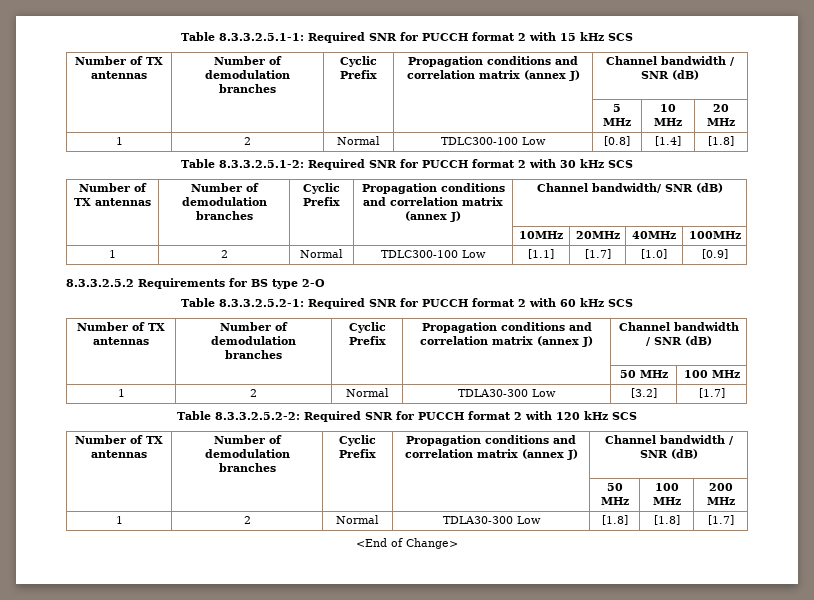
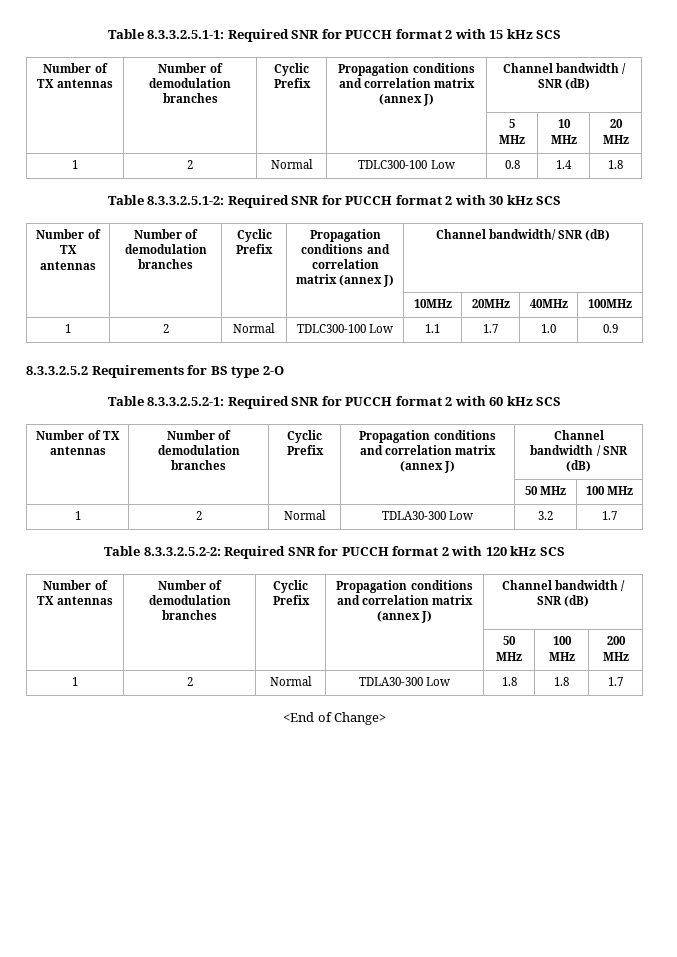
[604,136,630,146] [655,136,681,146] [708,136,734,146] [0.8] | [1.4] | [1.8] -> [504,160,520,169] [556,160,572,169] [608,160,623,169] 0.8 | 1.4 | 1.8
[528,249,554,259] [584,249,611,259] [641,249,667,259] [701,249,728,259] [1.1] | [1.7] | [1.0] | [0.9] -> [425,324,440,333] [483,324,498,333] [541,324,556,333] [602,324,618,333] 1.1 | 1.7 | 1.0 | 0.9
[630,388,657,398] [698,388,725,398] [3.2] | [1.7] -> [538,511,553,520] [602,511,617,520] 3.2 | 1.7
[601,515,628,525] [653,515,680,525] [707,515,734,525] [1.8] | [1.8] | [1.7] -> [501,677,517,686] [554,677,569,686] [608,677,623,686] 1.8 | 1.8 | 1.7

